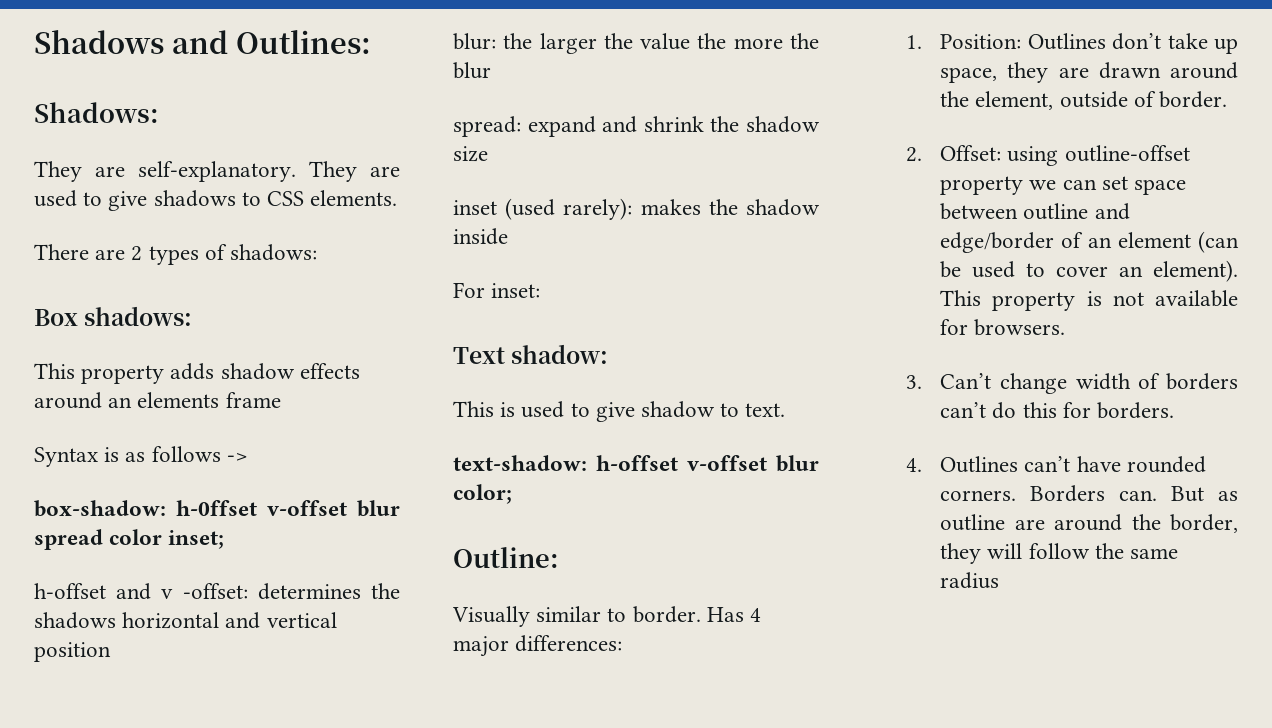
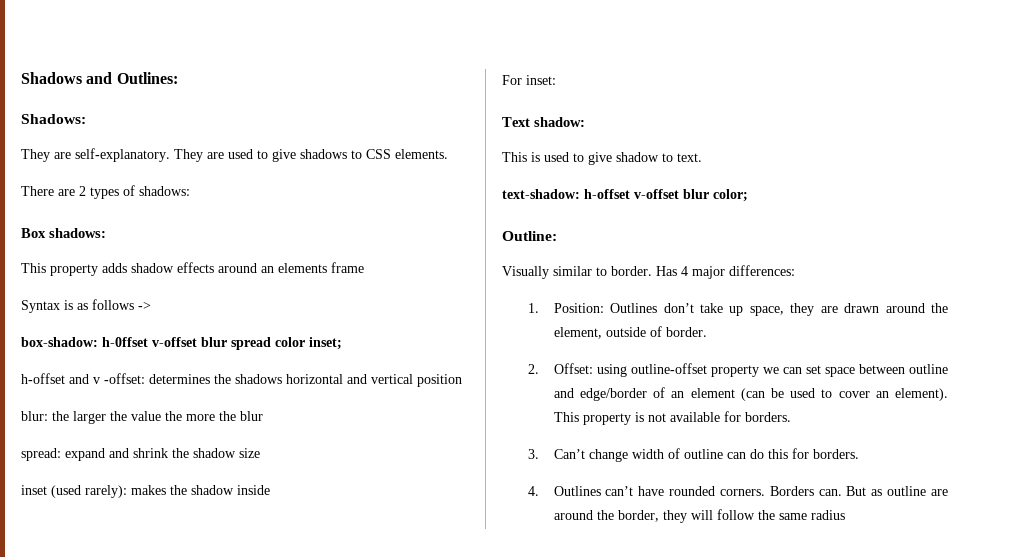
[974,319,1066,336] browsers. -> [744,412,791,422] borders.
[1166,373,1238,390] [940,402,987,418] borders can’t -> [683,449,746,459] outline can

